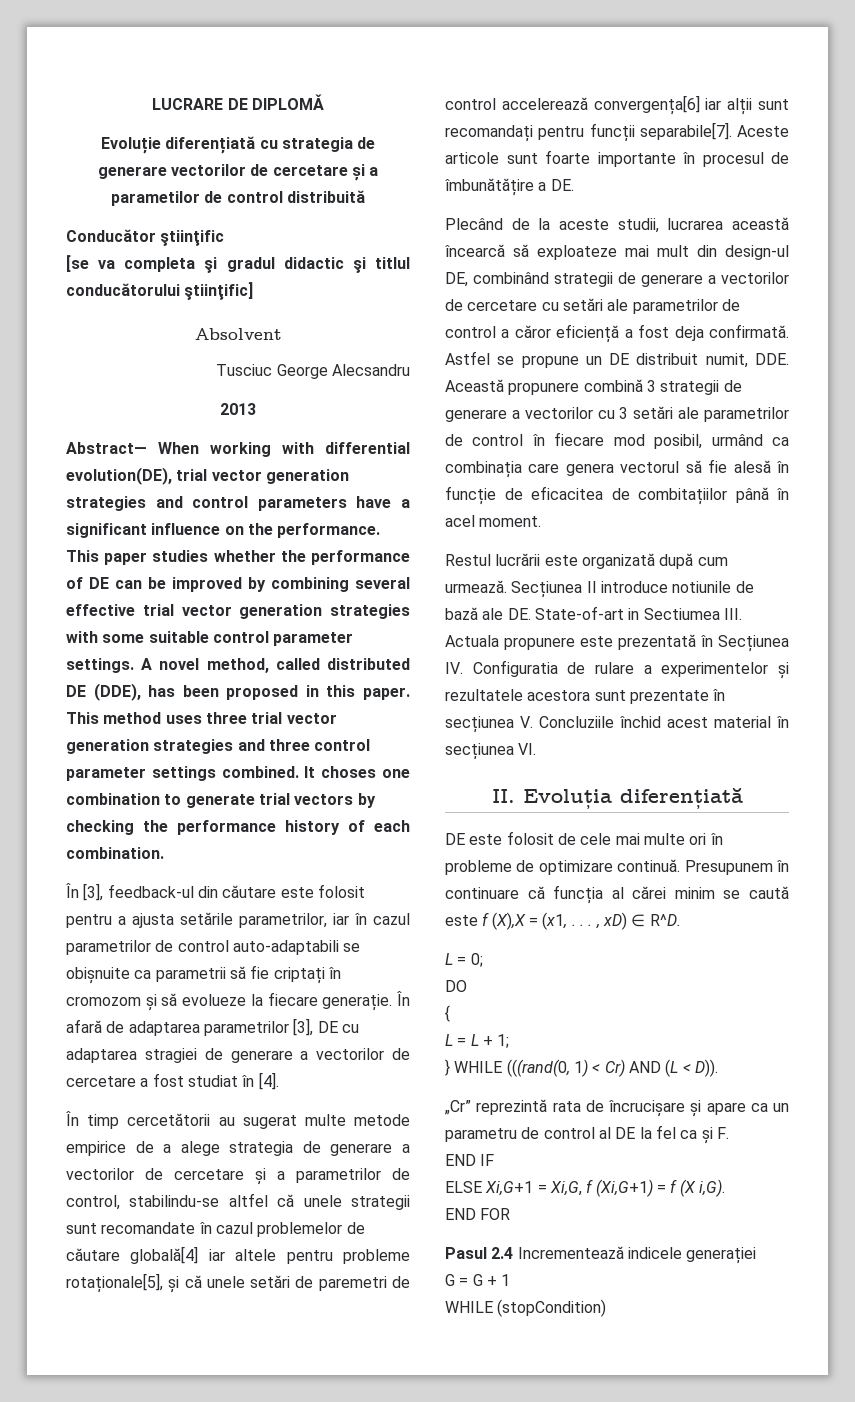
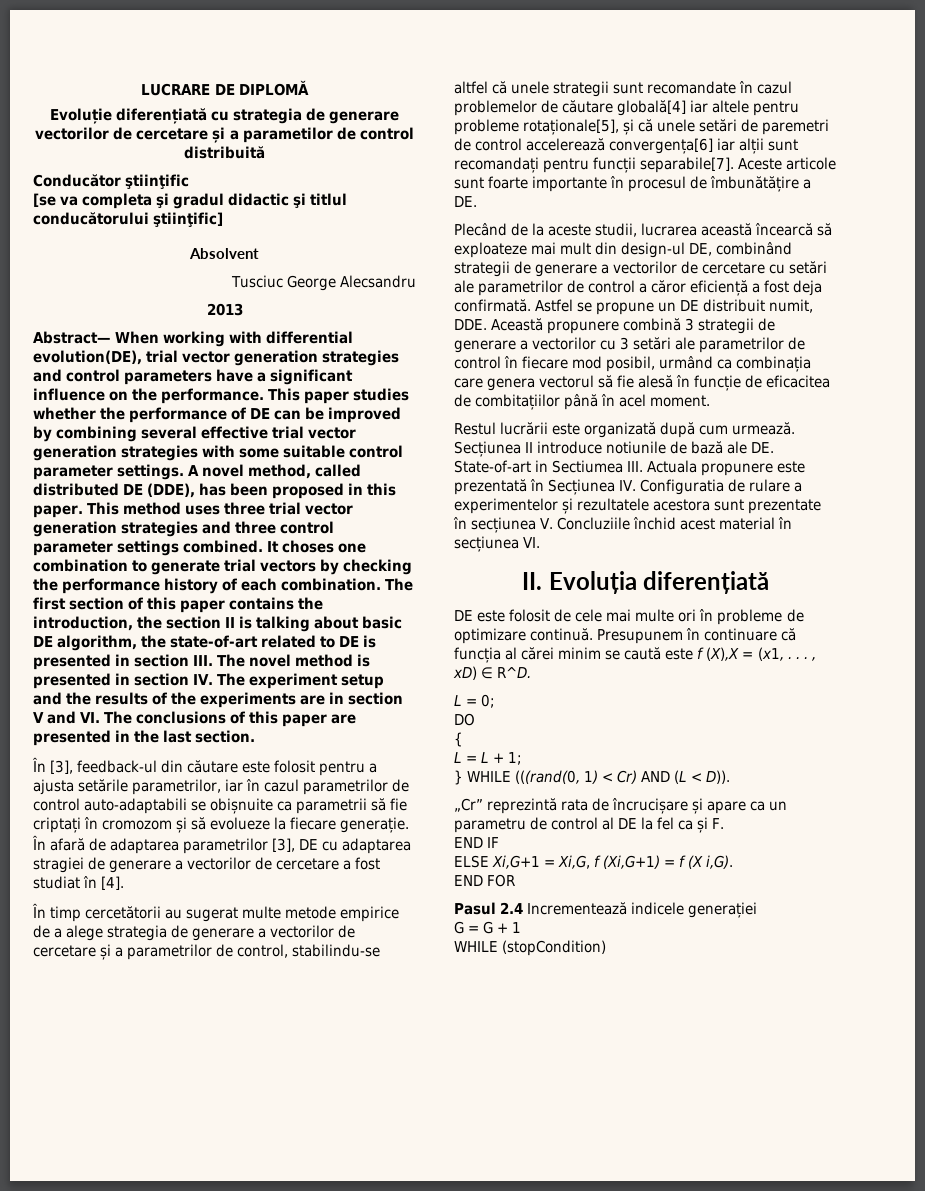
(164, 853) none -> [385,578,414,591] [33,597,324,613] [33,616,403,632] [33,635,377,651] [33,654,371,670] [33,673,385,689] [33,692,404,708] [33,711,357,727] [33,730,256,746] The first section of this paper contains the introduction, the section II is talking about basic DE algorithm, the state-of-art related to DE is presented in section III. The novel method is presented in section IV. The experiment setup and the results of the experiments are in section V and VI. The conclusions of this paper are presented in the last section.

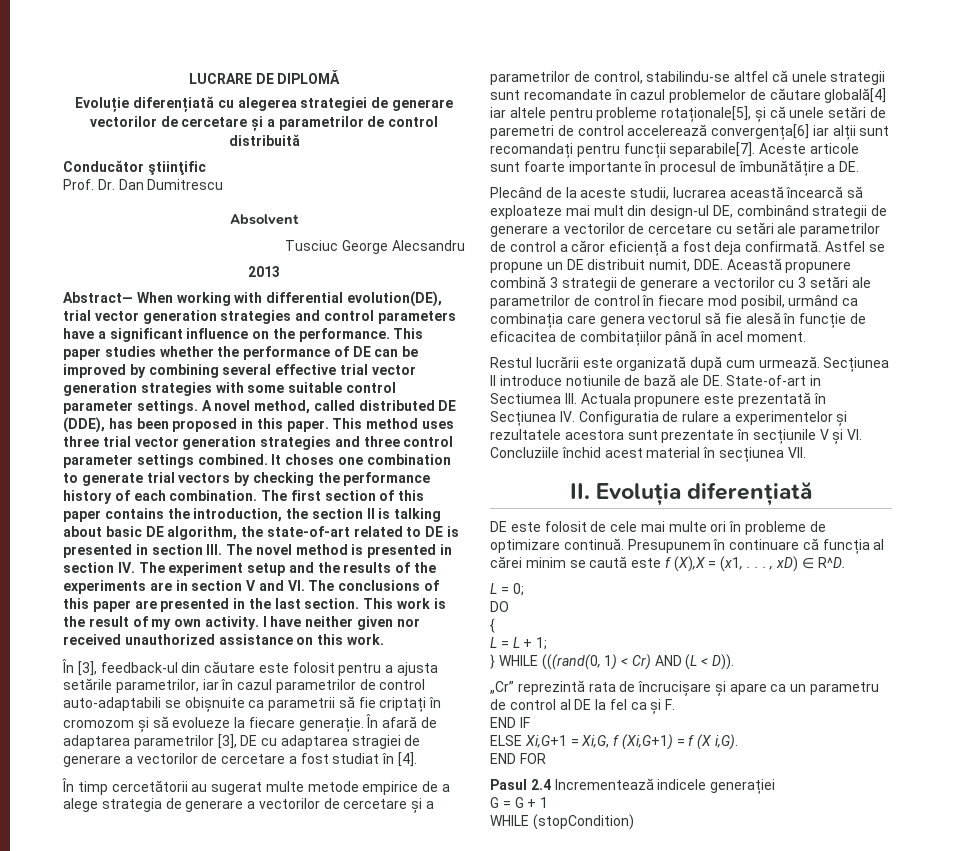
[233,108,303,124] strategia -> [237,97,368,111] alegerea strategiei
[242,127,333,143] parametilor -> [278,116,364,130] parametrilor
[33,193,348,209] [33,212,224,227] [se va completa şi gradul didactic şi titlul conducătorului ştiinţific] -> [63,179,224,190] Prof. Dr. Dan Dumitrescu
(256, 736) none -> [363,598,446,609] [63,616,420,630] [63,634,384,645] This work is the result of my own activity. I have neither given nor received unauthorized assistance on this work.
[471,517,554,533] secțiunea V. -> [752,429,863,444] secțiunile V și VI.
[523,537,541,548] VI. -> [787,447,806,458] VII.

